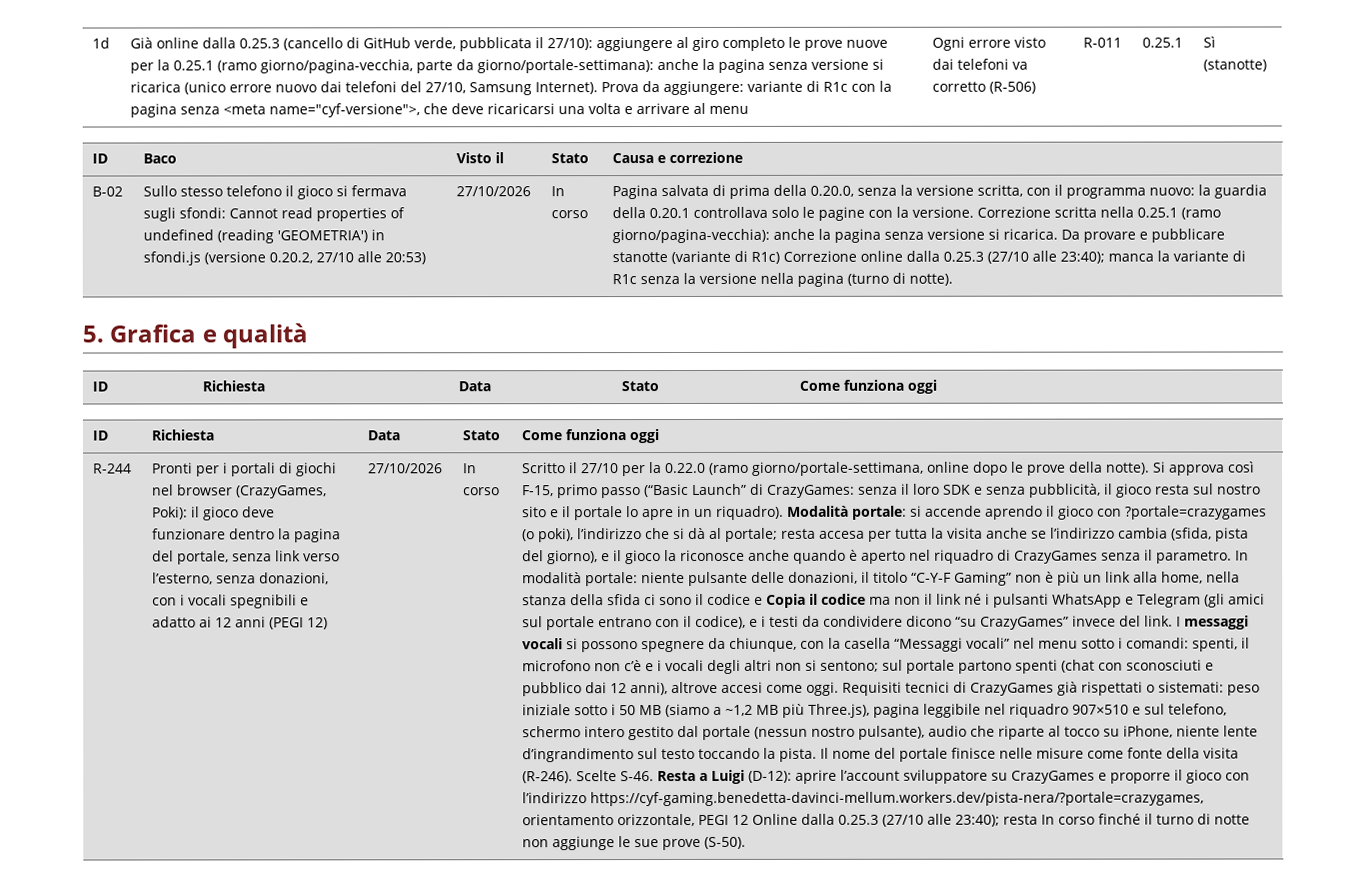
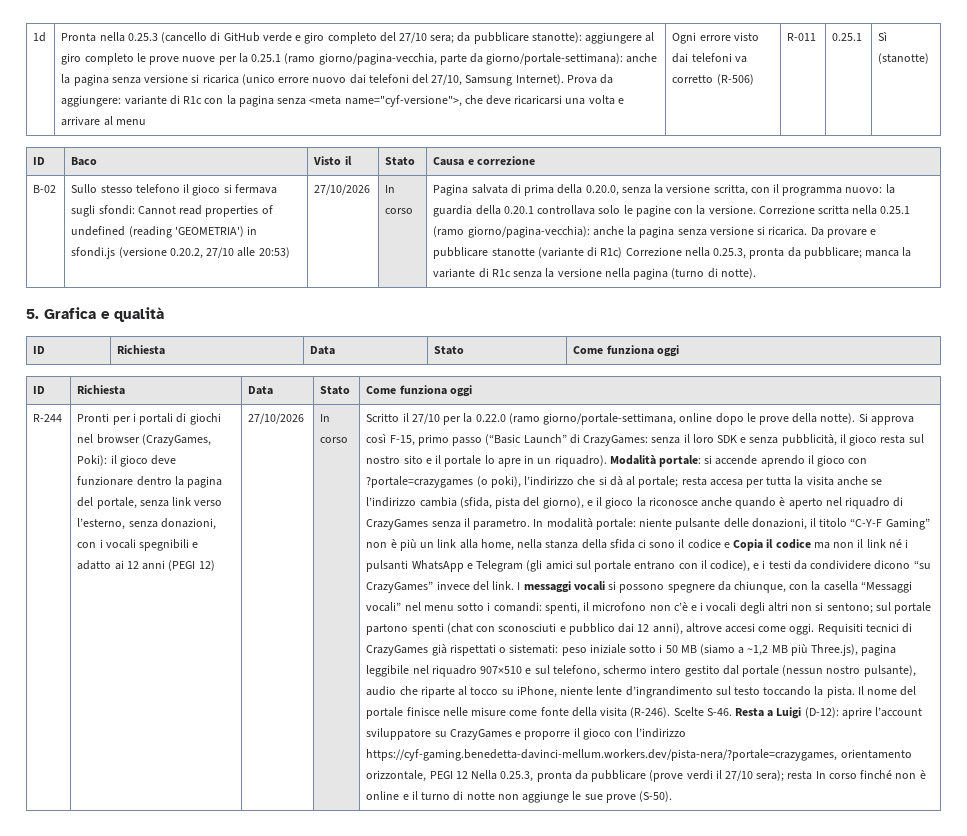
[130,37,237,49] Già online dalla -> [61,32,125,42] Pronta nella
[414,37,594,52] verde, pubblicata il 27/10): -> [262,32,582,44] verde e giro completo del 27/10 sera; da pubblicare stanotte):
[860,250,1106,264] online dalla 0.25.3 (27/10 alle 23:40); -> [684,247,862,259] nella 0.25.3, pronta da pubblicare;
[752,813,1142,827] Online dalla 0.25.3 (27/10 alle 23:40); resta In corso finché -> [471,770,926,782] [366,791,409,800] Nella 0.25.3, pronta da pubblicare (prove verdi il 27/10 sera); resta In corso finché non è online e

